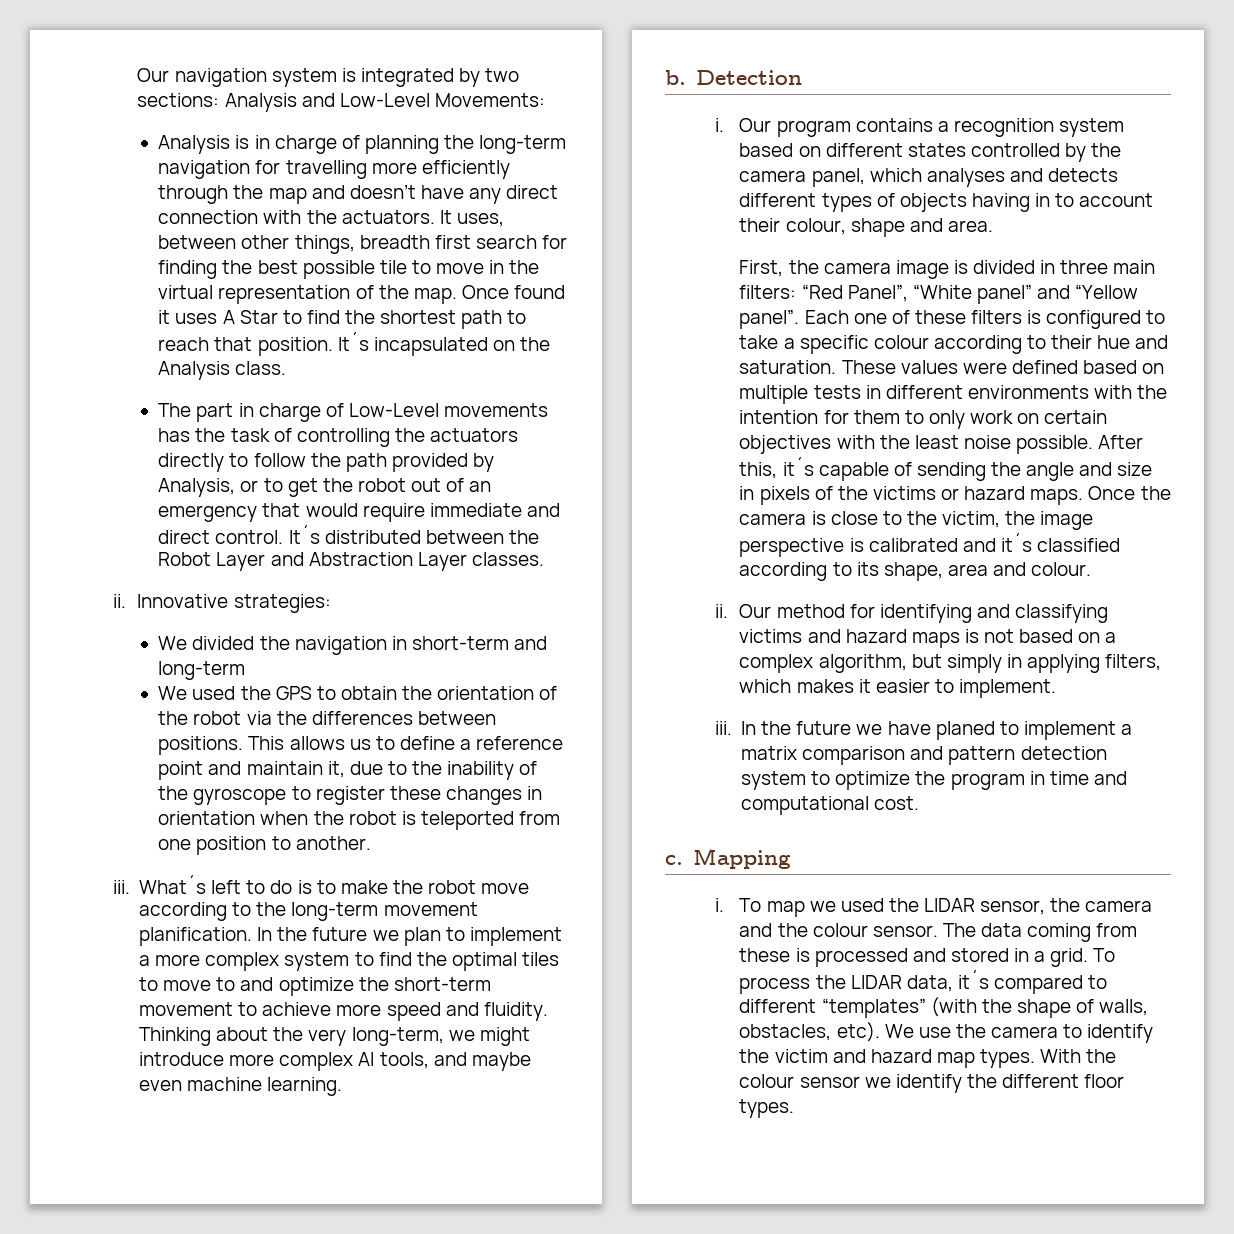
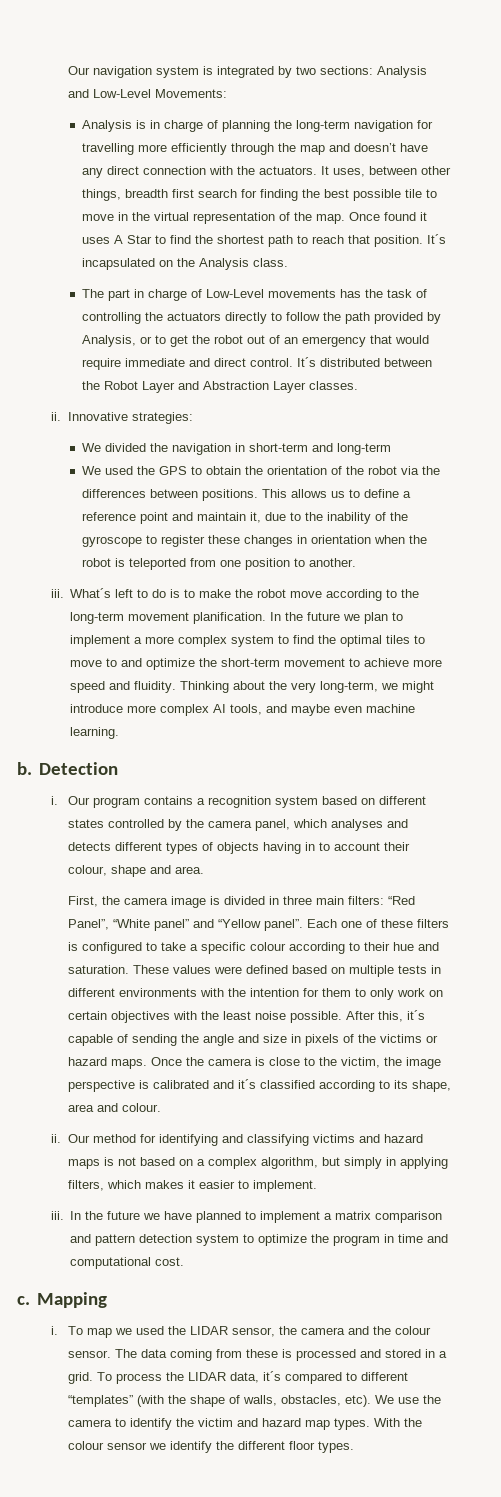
[935,721,995,740] planed -> [196,1211,242,1223] planned

